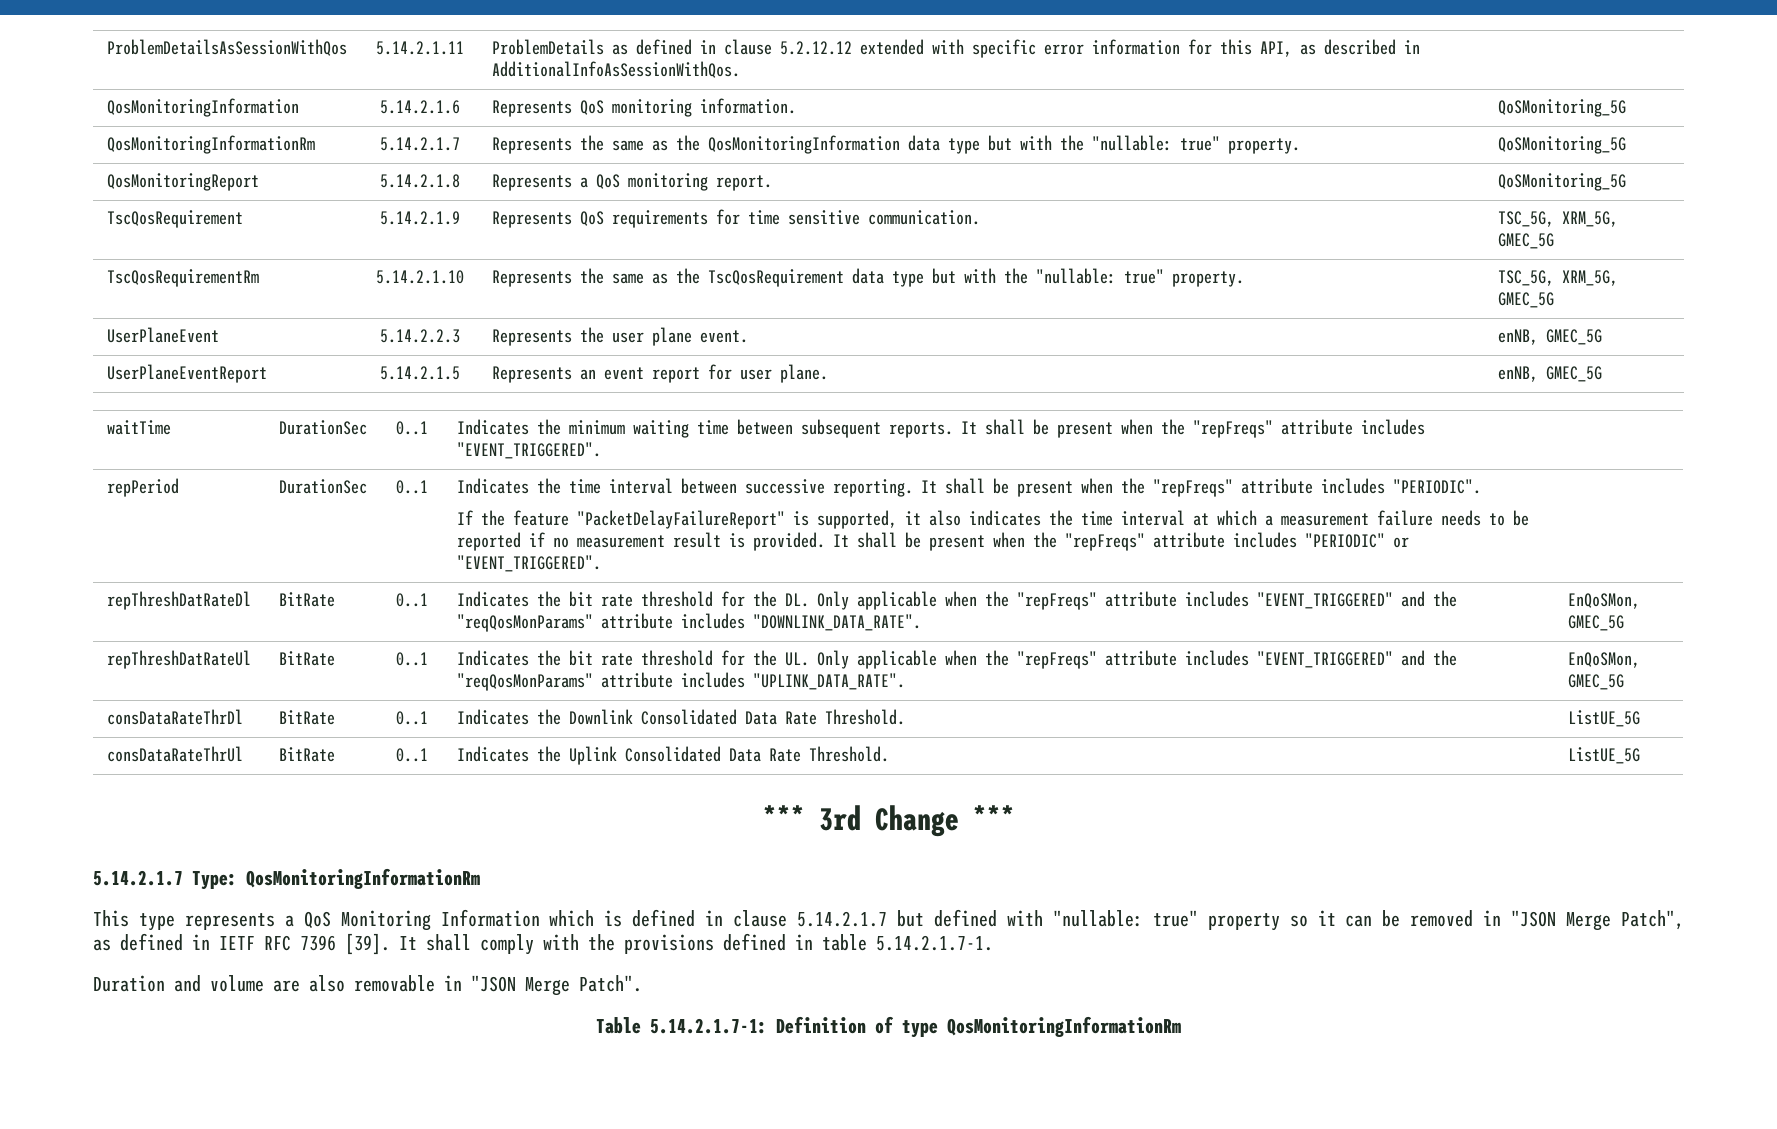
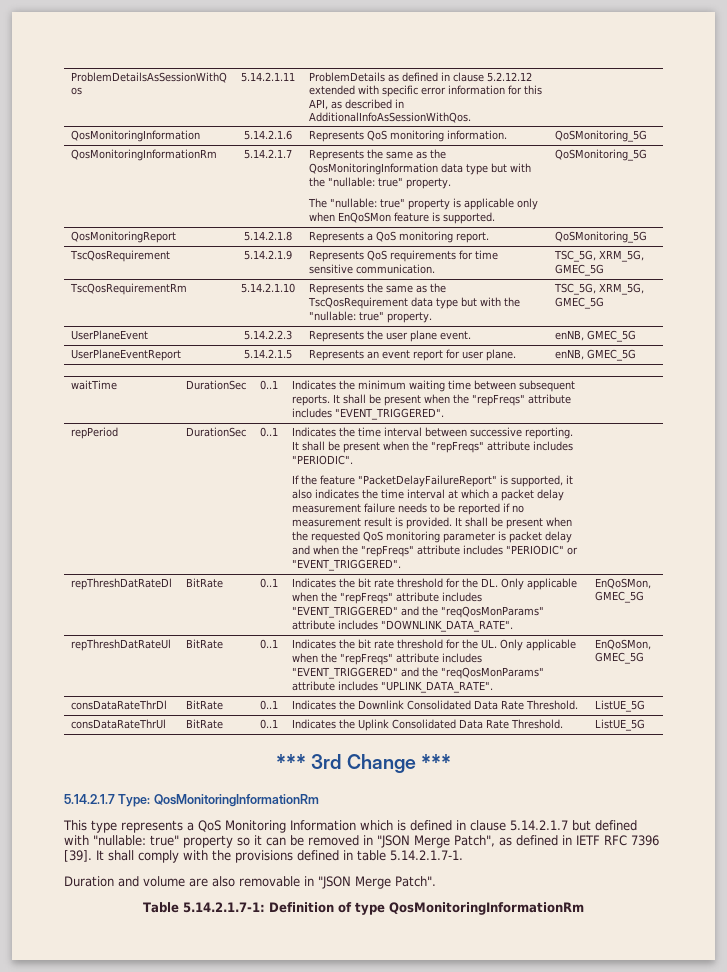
(1300, 146) none -> [307,198,538,210] [308,212,495,224] // The "nullable: true" property is applicable only when EnQoSMon feature is supported.
(1273, 520) none -> [500,489,564,501] packet delay
(1057, 540) none -> [310,531,572,543] [291,545,358,555] requested QoS monitoring parameter is packet delay and when the

